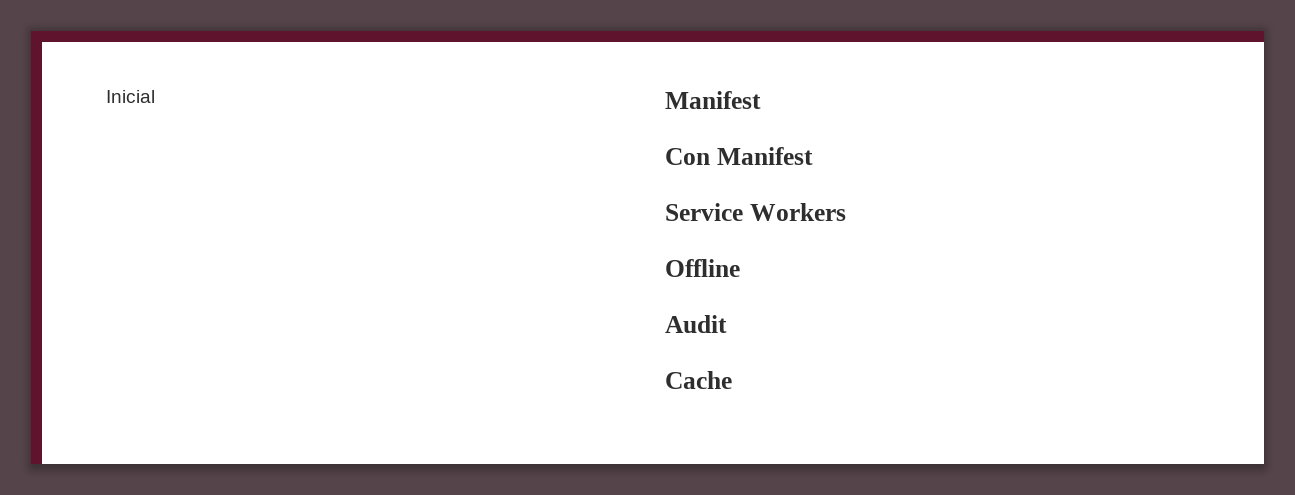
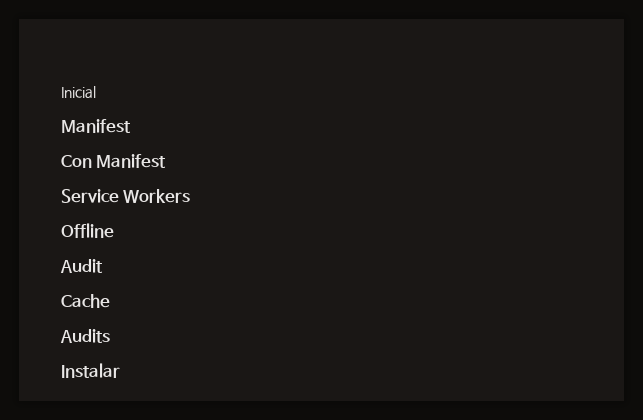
(732, 380) none -> [60,329,110,343] [61,363,120,378] // Audits // Instalar

